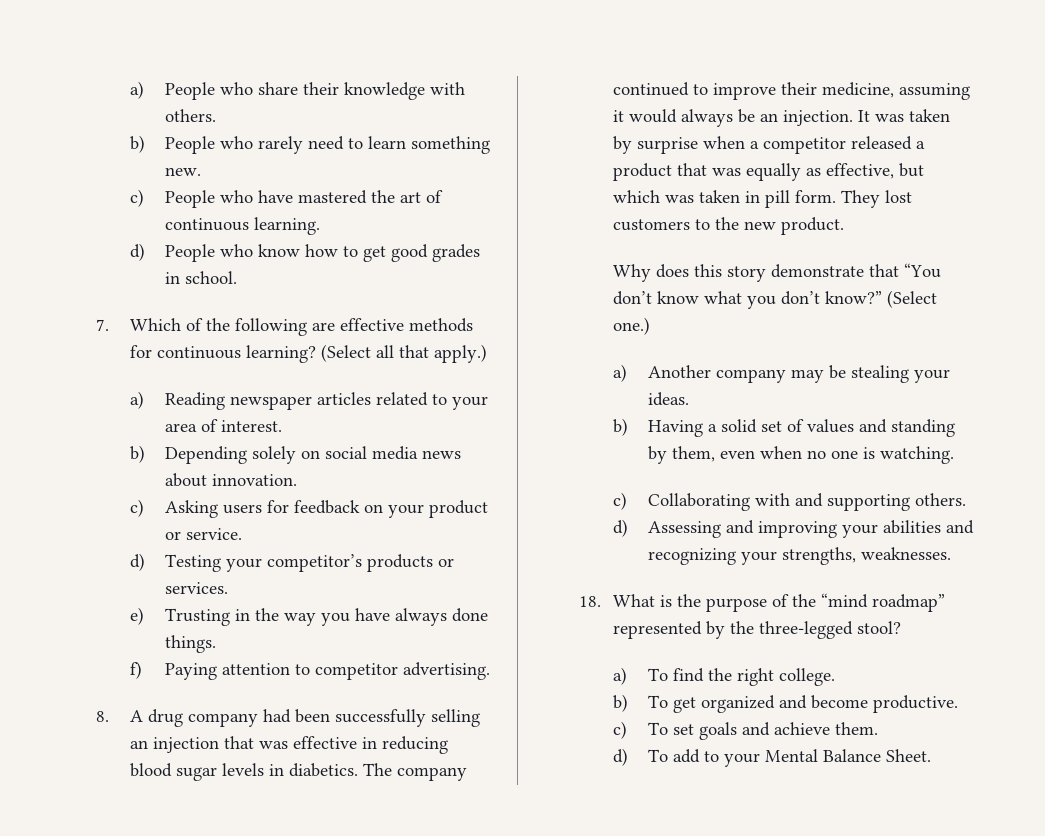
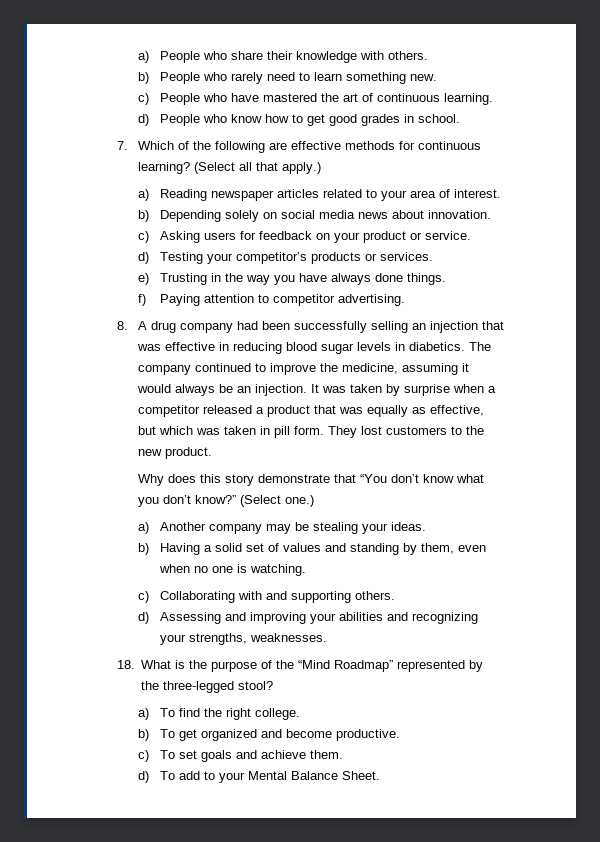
[781,82,818,95] their -> [320,363,339,372] the
[821,593,946,612] “mind roadmap” -> [298,660,394,672] “Mind Roadmap”

